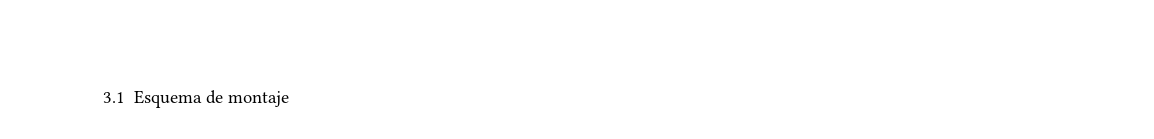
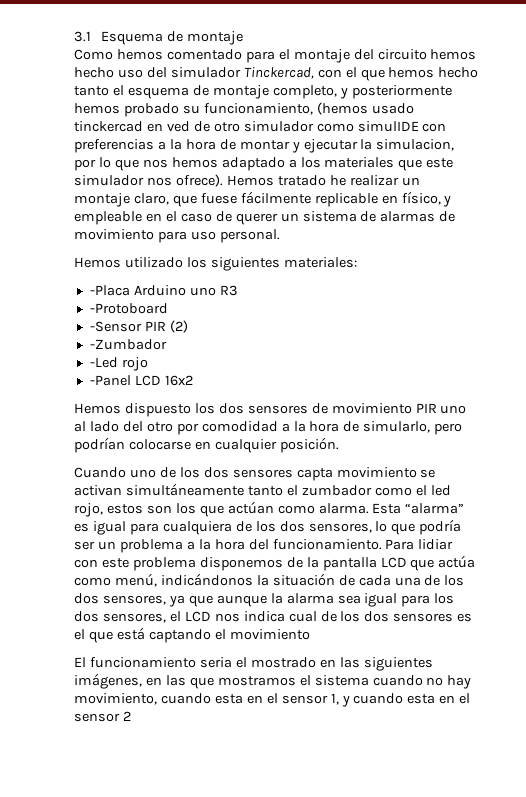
(290, 99) none -> [74,49,477,63] [74,67,479,81] [74,85,452,99] [74,102,414,117] [74,121,447,132] [74,139,455,153] [74,157,454,171] [74,174,420,187] [74,191,452,207] [74,211,456,225] [74,229,280,243] [74,257,357,271] [90,285,238,296] [90,303,169,314] [90,320,188,333] [90,339,168,350] [90,357,149,371] [90,375,193,386] [74,403,467,417] [74,421,463,435] [74,437,339,453] [74,467,436,481] [74,483,451,496] [74,501,465,517] [74,519,462,535] [74,539,454,553] [74,555,476,571] [74,573,465,587] [74,593,455,607] [74,611,473,623] [74,627,310,643] [74,657,433,671] [74,673,472,689] [74,693,471,707] [74,711,132,722] // Como hemos comentado para el montaje del circuito hemos hecho uso del simulador Tinckercad, con el que hemos hecho tanto el esquema de montaje completo, y posteriormente hemos probado su funcionamiento, (hemos usado tinckercad en ved de otro simulador como simulIDE con preferencias a la hora de montar y ejecutar la simulacion, por lo que nos hemos adaptado a los materiales que este simulador nos ofrece). Hemos tratado he realizar un montaje claro, que fuese fácilmente replicable en físico, y empleable en el caso de querer un sistema de alarmas de movimiento para uso personal. // Hemos utilizado los siguientes materiales: // -Placa Arduino uno R3 // -Protoboard // -Sensor PIR (2) // -Zumbador // -Led rojo // -Panel LCD 16x2 // Hemos dispuesto los dos sensores de movimiento PIR uno al lado del otro por comodidad a la hora de simularlo, pero podrían colocarse en cualquier posición. // Cuando uno de los dos sensores capta movimiento se activan simultáneamente tanto el zumbador como el led rojo, estos son los que actúan como alarma. Esta “alarma” es igual para cualquiera de los dos sensores, lo que podría ser un problema a la hora del funcionamiento. Para lidiar con este problema disponemos de la pantalla LCD que actúa como menú, indicándonos la situación de cada una de los dos sensores, ya que aunque la alarma sea igual para los dos sensores, el LCD nos indica cual de los dos sensores es el que está captando el movimiento // El funcionamiento seria el mostrado en las siguientes imágenes, en las que mostramos el sistema cuando no hay movimiento, cuando esta en el sensor 1, y cuando esta en el sensor 2

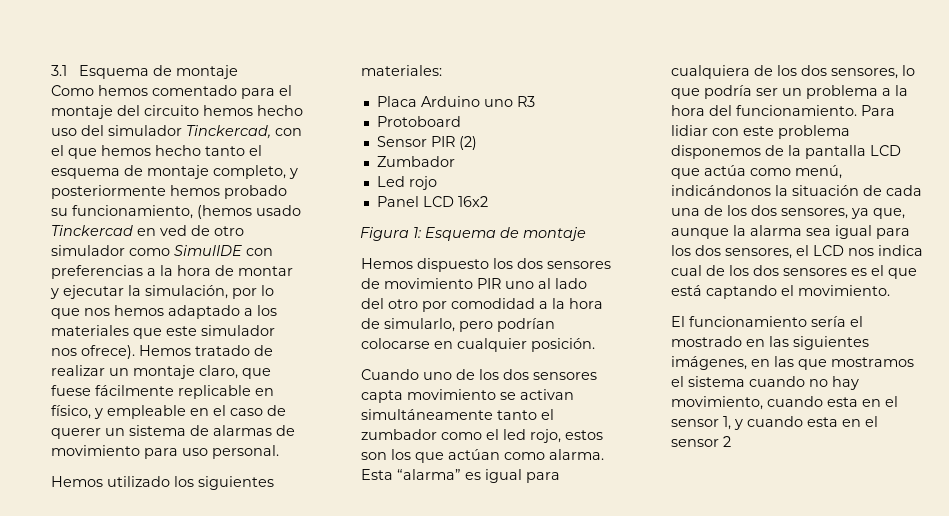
[74,121,144,132] tinckercad -> [50,225,133,236] Tinckercad
[357,121,419,132] simulIDE -> [173,245,242,256] SimulIDE
[376,139,455,151] simulacion, -> [144,285,228,299] simulación,
[329,175,346,186] he -> [253,345,273,356] de
[90,285,131,296] -Placa -> [376,96,417,107] Placa
[90,303,169,314] [90,321,143,332] -Protoboard // -Sensor -> [376,116,461,127] [376,136,427,147] Protoboard // Sensor
[90,339,168,350] [90,357,119,368] -Zumbador // -Led -> [376,156,455,167] [376,176,405,187] Zumbador // Led
[90,375,132,386] -Panel -> [376,196,419,207] Panel
(193, 380) none -> [360,227,586,241] // Figura 1: Esquema de montaje
[188,595,213,607] que -> [872,208,905,219] que,
[229,629,310,640] movimiento -> [797,285,890,296] movimiento.
[199,657,232,668] seria -> [810,316,846,327] sería

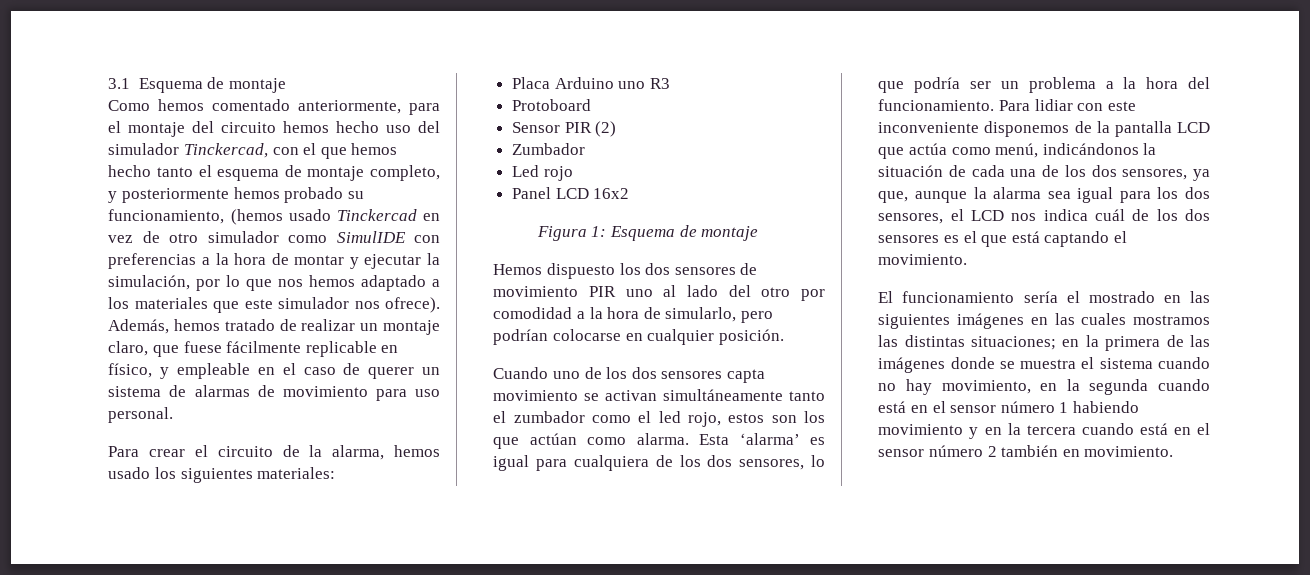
(237, 90) none -> [298,100,402,114] anteriormente,
[159,225,187,236] ved -> [108,235,134,243] vez
[138,345,191,356] Hemos -> [108,319,221,334] Además, hemos
[50,476,170,487] Hemos utilizado -> [108,445,440,460] [108,467,151,479] Para crear el circuito de la alarma, hemos usado
[396,469,461,480] “alarma” -> [739,433,800,445] ‘alarma’
[777,125,850,139] problema -> [878,122,980,133] inconveniente
[670,265,702,276] cual -> [1095,209,1126,221] cuál
[670,356,914,370] imágenes, en las que mostramos -> [957,313,1210,329] [878,335,1210,351] [878,357,1077,373] imágenes en las cuales mostramos las distintas situaciones; en la primera de las imágenes donde se muestra
[766,396,898,407] [670,416,878,430] [670,436,731,447] cuando esta en el sensor 1, y cuando esta en el sensor 2 -> [1040,379,1210,395] [878,401,1139,413] [878,423,1210,439] [878,445,1174,457] en la segunda cuando está en el sensor número 1 habiendo movimiento y en la tercera cuando está en el sensor número 2 también en movimiento.

